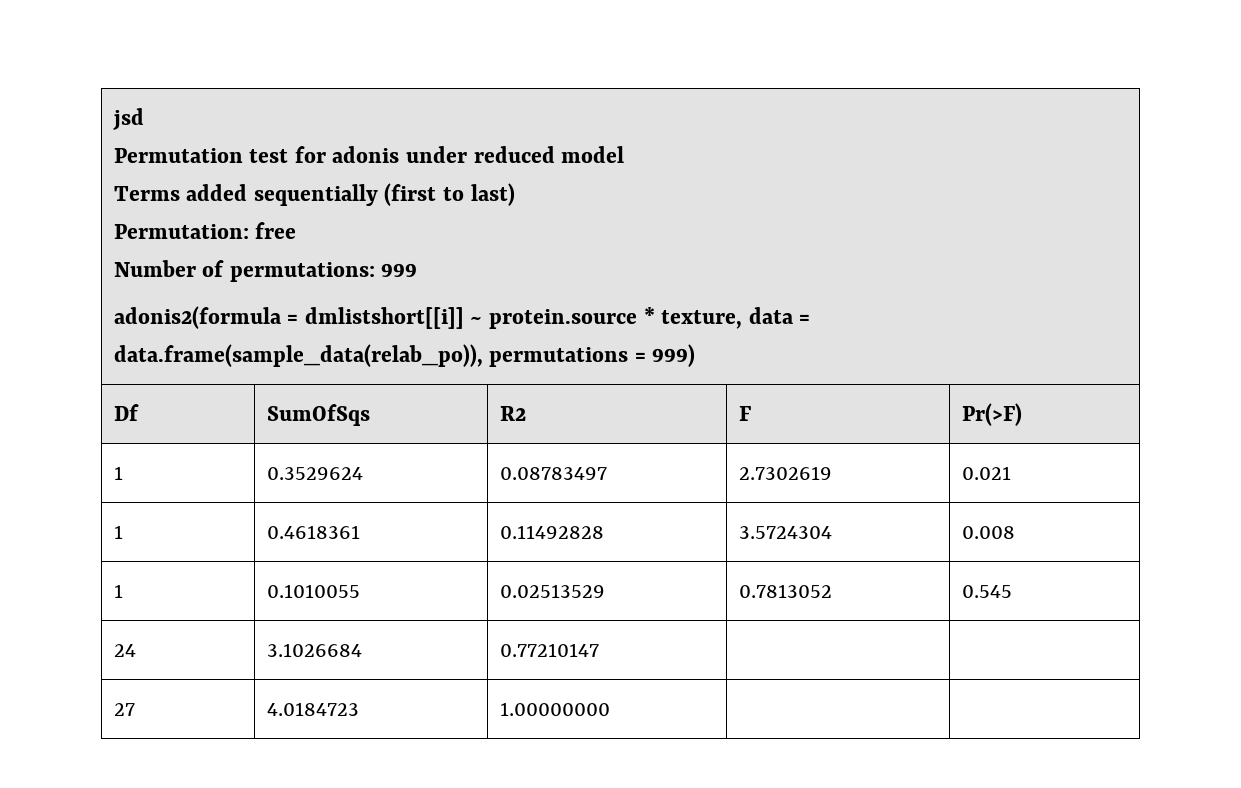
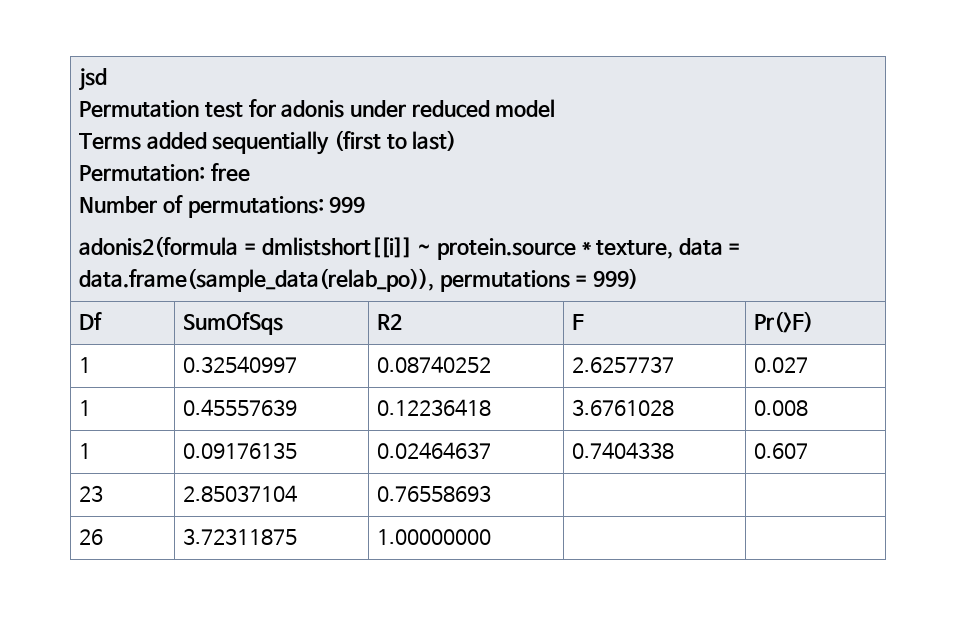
[266,467,363,480] [499,467,607,480] [738,466,832,480] [961,466,1011,480] [113,525,123,539] [266,525,360,539] [499,525,604,539] [738,526,832,539] [961,526,1015,539] [113,584,123,598] [266,584,360,598] [499,584,605,598] [738,584,832,598] [961,585,1012,598] [113,644,136,657] [266,643,362,657] [499,643,599,657] [113,703,135,716] [266,702,359,716] 0.3529624 | 0.08783497 | 2.7302619 | 0.021 // 1 | 0.4618361 | 0.11492828 | 3.5724304 | 0.008 // 1 | 0.1010055 | 0.02513529 | 0.7813052 | 0.545 // 24 | 3.1026684 | 0.77210147 | | // 27 | 4.0184723 -> [183,356,298,373] [377,356,492,373] [572,356,675,373] [754,357,809,373] [79,400,92,416] [183,399,298,416] [377,399,492,416] [572,399,675,416] [754,400,809,416] [79,443,92,459] [183,442,298,459] [377,442,492,459] [572,442,675,459] [754,443,809,459] [79,485,104,502] [183,485,298,502] [377,485,492,502] [79,529,104,545] [183,528,298,545] 0.32540997 | 0.08740252 | 2.6257737 | 0.027 // 1 | 0.45557639 | 0.12236418 | 3.6761028 | 0.008 // 1 | 0.09176135 | 0.02464637 | 0.7404338 | 0.607 // 23 | 2.85037104 | 0.76558693 | | // 26 | 3.72311875

